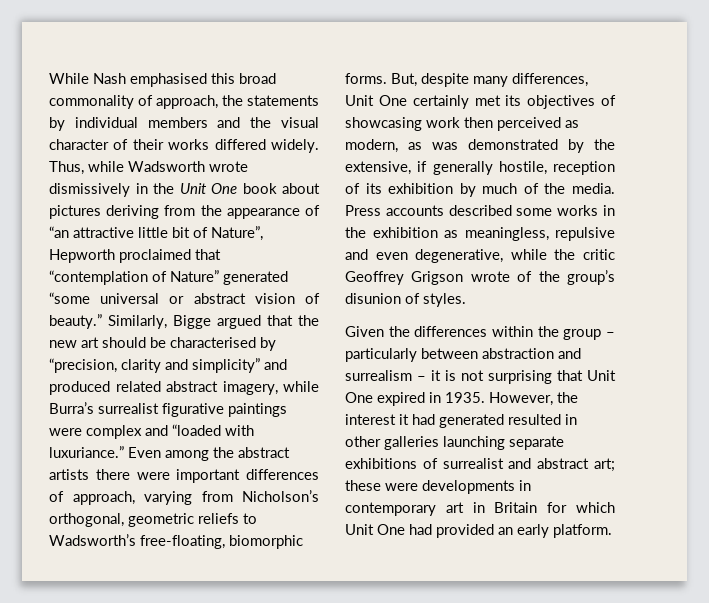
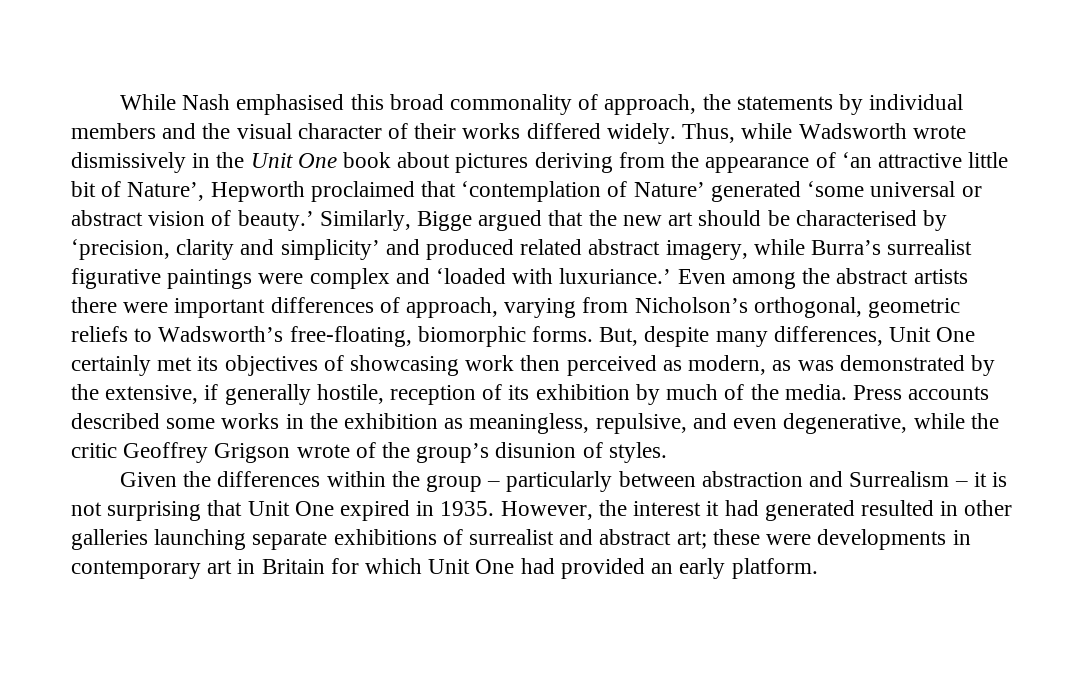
[49,226,69,238] “an -> [841,152,872,168] ‘an
[211,226,263,241] Nature”, -> [127,182,205,201] Nature’,
[49,270,288,285] [49,292,90,304] “contemplation of Nature” generated “some -> [461,181,865,202] ‘contemplation of Nature’ generated ‘some
[49,314,102,329] beauty.” -> [237,210,314,231] beauty.’
[49,358,117,373] “precision, -> [71,239,170,260] ‘precision,
[192,358,260,373] simplicity” -> [280,239,380,260] simplicity’
[172,424,254,436] [49,446,124,458] “loaded with luxuriance.” -> [436,268,672,284] ‘loaded with luxuriance.’
[555,227,615,241] repulsive -> [595,413,687,434] repulsive,
[345,370,412,381] surrealism -> [849,471,950,487] Surrealism

